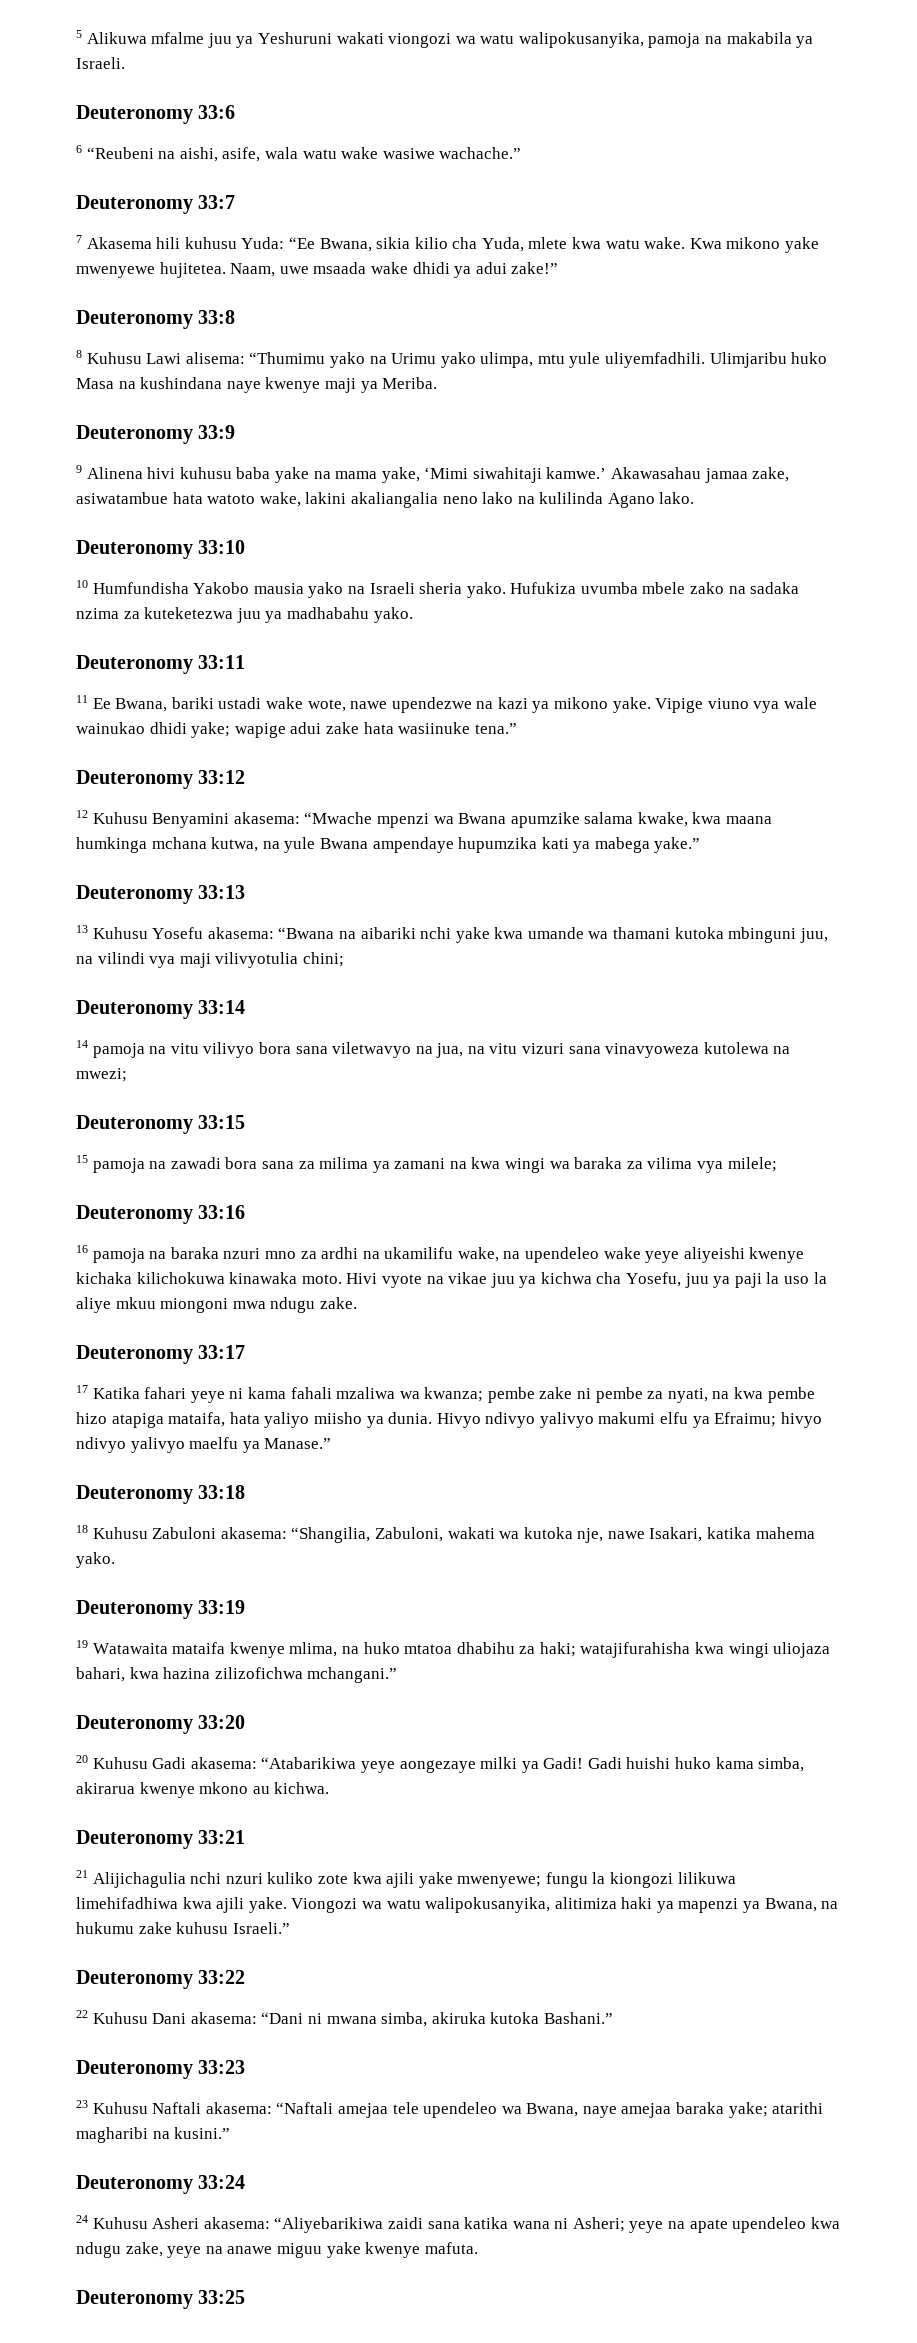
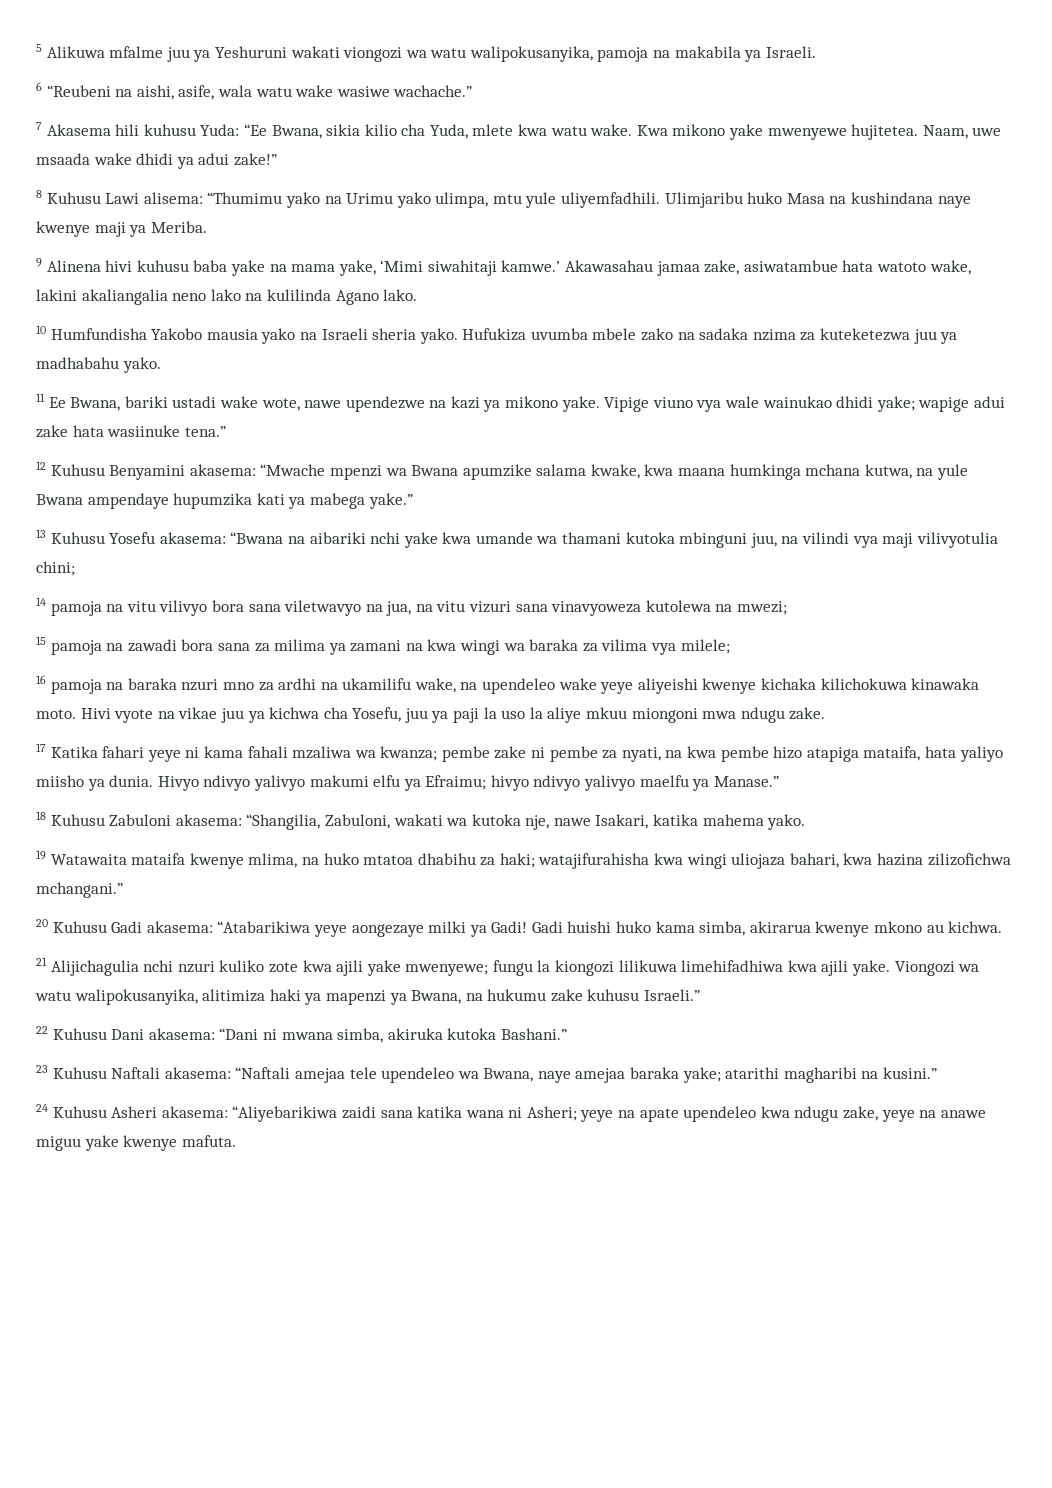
[76,105,236,124] // Deuteronomy 33:6 -> (816, 52) none
[76,195,236,214] // Deuteronomy 33:7 -> (473, 91) none
[76,310,236,329] // Deuteronomy 33:8 -> (277, 159) none
[76,425,236,444] // Deuteronomy 33:9 -> (207, 227) none
[76,540,246,559] // Deuteronomy 33:10 -> (418, 295) none
[76,655,246,674] // Deuteronomy 33:11 -> (161, 365) none
[76,770,246,789] // Deuteronomy 33:12 -> (226, 431) none
[76,885,246,904] // Deuteronomy 33:13 -> (413, 501) none
[76,1000,246,1019] // Deuteronomy 33:14 -> (75, 568) none
[76,1115,246,1134] // Deuteronomy 33:15 -> (788, 608) none
[76,1205,246,1224] // Deuteronomy 33:16 -> (730, 646) none
[76,1345,246,1364] // Deuteronomy 33:17 -> (826, 713) none
[76,1485,246,1504] // Deuteronomy 33:18 -> (779, 781) none
[76,1600,246,1619] // Deuteronomy 33:19 -> (806, 822) none
[76,1715,246,1734] // Deuteronomy 33:20 -> (123, 890) none
[76,1830,246,1849] // Deuteronomy 33:21 -> (1003, 927) none
[76,1970,246,1989] // Deuteronomy 33:22 -> (701, 995) none
[76,2060,246,2079] // Deuteronomy 33:23 -> (567, 1034) none
[76,2175,246,2194] // Deuteronomy 33:24 -> (938, 1073) none
[76,2290,246,2309] // Deuteronomy 33:25 -> (236, 1141) none

